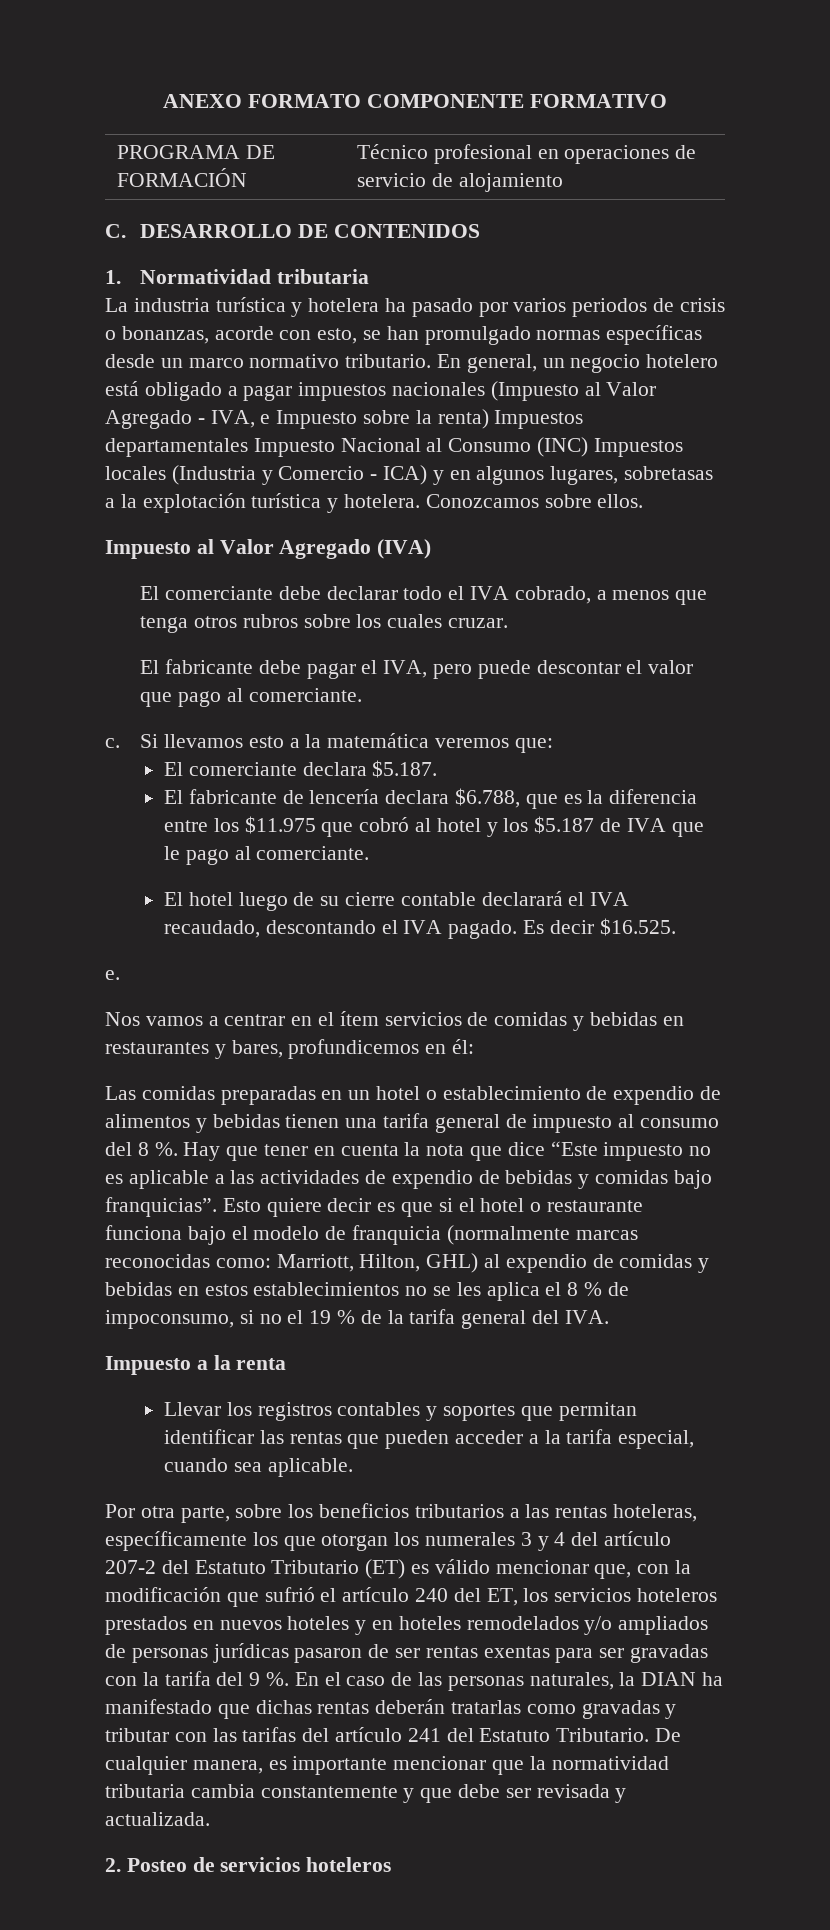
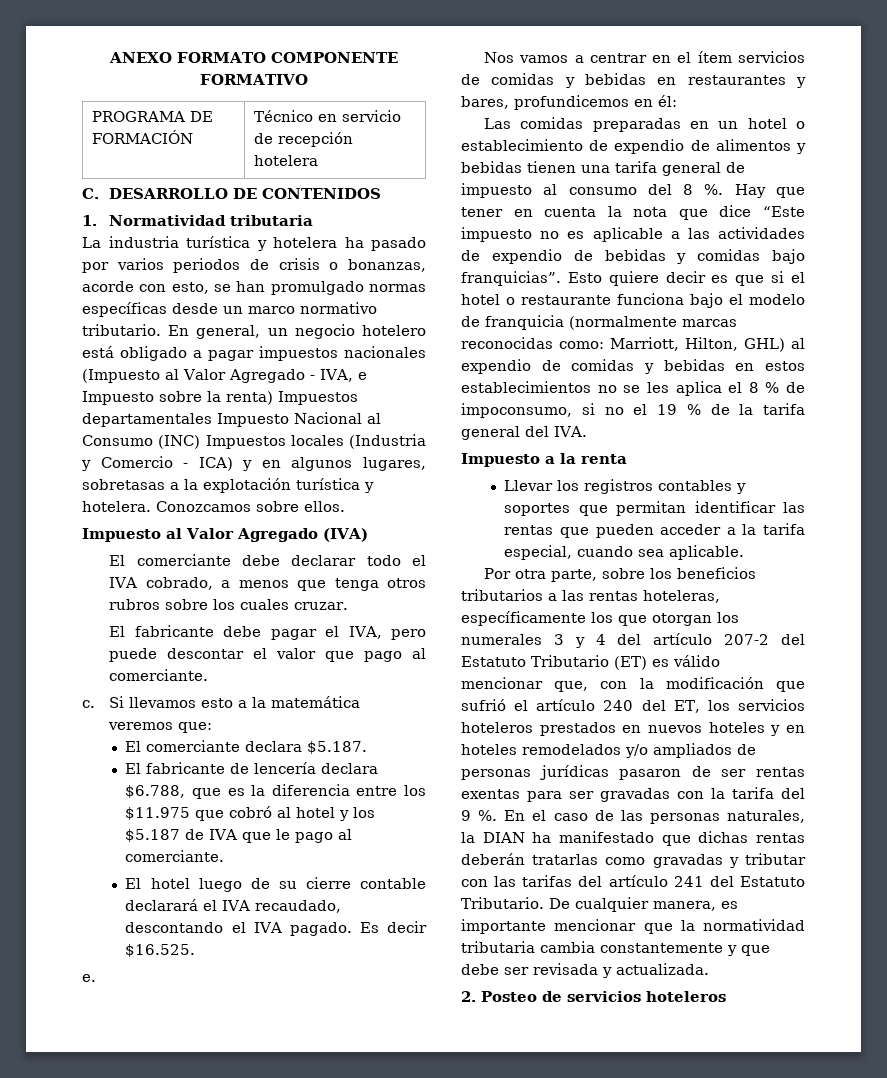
[433,144,697,164] [357,173,563,192] profesional en operaciones de servicio de alojamiento -> [317,110,401,122] [253,132,353,147] [253,155,318,166] en servicio de recepción hotelera

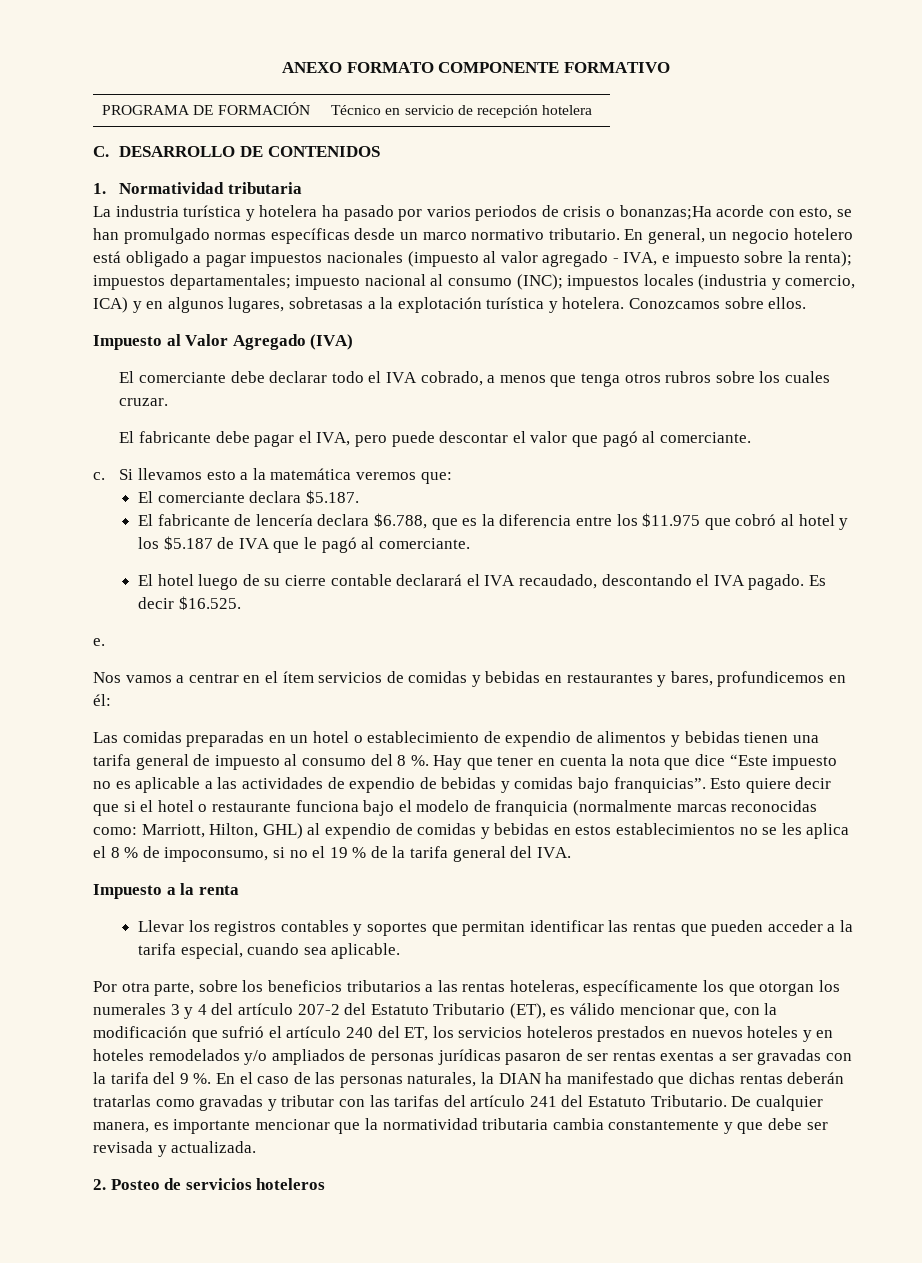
[348,259,426,272] bonanzas, -> [619,205,712,220] bonanzas;Ha
[82,369,305,383] (Impuesto al Valor Agregado -> [407,251,609,267] (impuesto al valor agregado
[82,391,154,405] Impuesto -> [674,252,740,267] impuesto
[226,391,358,405] [82,412,381,427] [82,434,426,449] [81,456,189,471] renta) Impuestos departamentales Impuesto Nacional al Consumo (INC) Impuestos locales (Industria y Comercio - -> [805,251,853,267] [93,274,856,290] renta); impuestos departamentales; impuesto nacional al consumo (INC); impuestos locales (industria y comercio,
[364,651,403,662] pago -> [602,431,638,447] pagó
[295,832,334,843] pago -> [321,537,357,553] pagó
[711,275,729,283] es -> (832, 783) none
[614,656,647,670] (ET) -> [509,1003,546,1019] (ET),
[527,791,562,802] para -> [719,1053,728,1061] a

